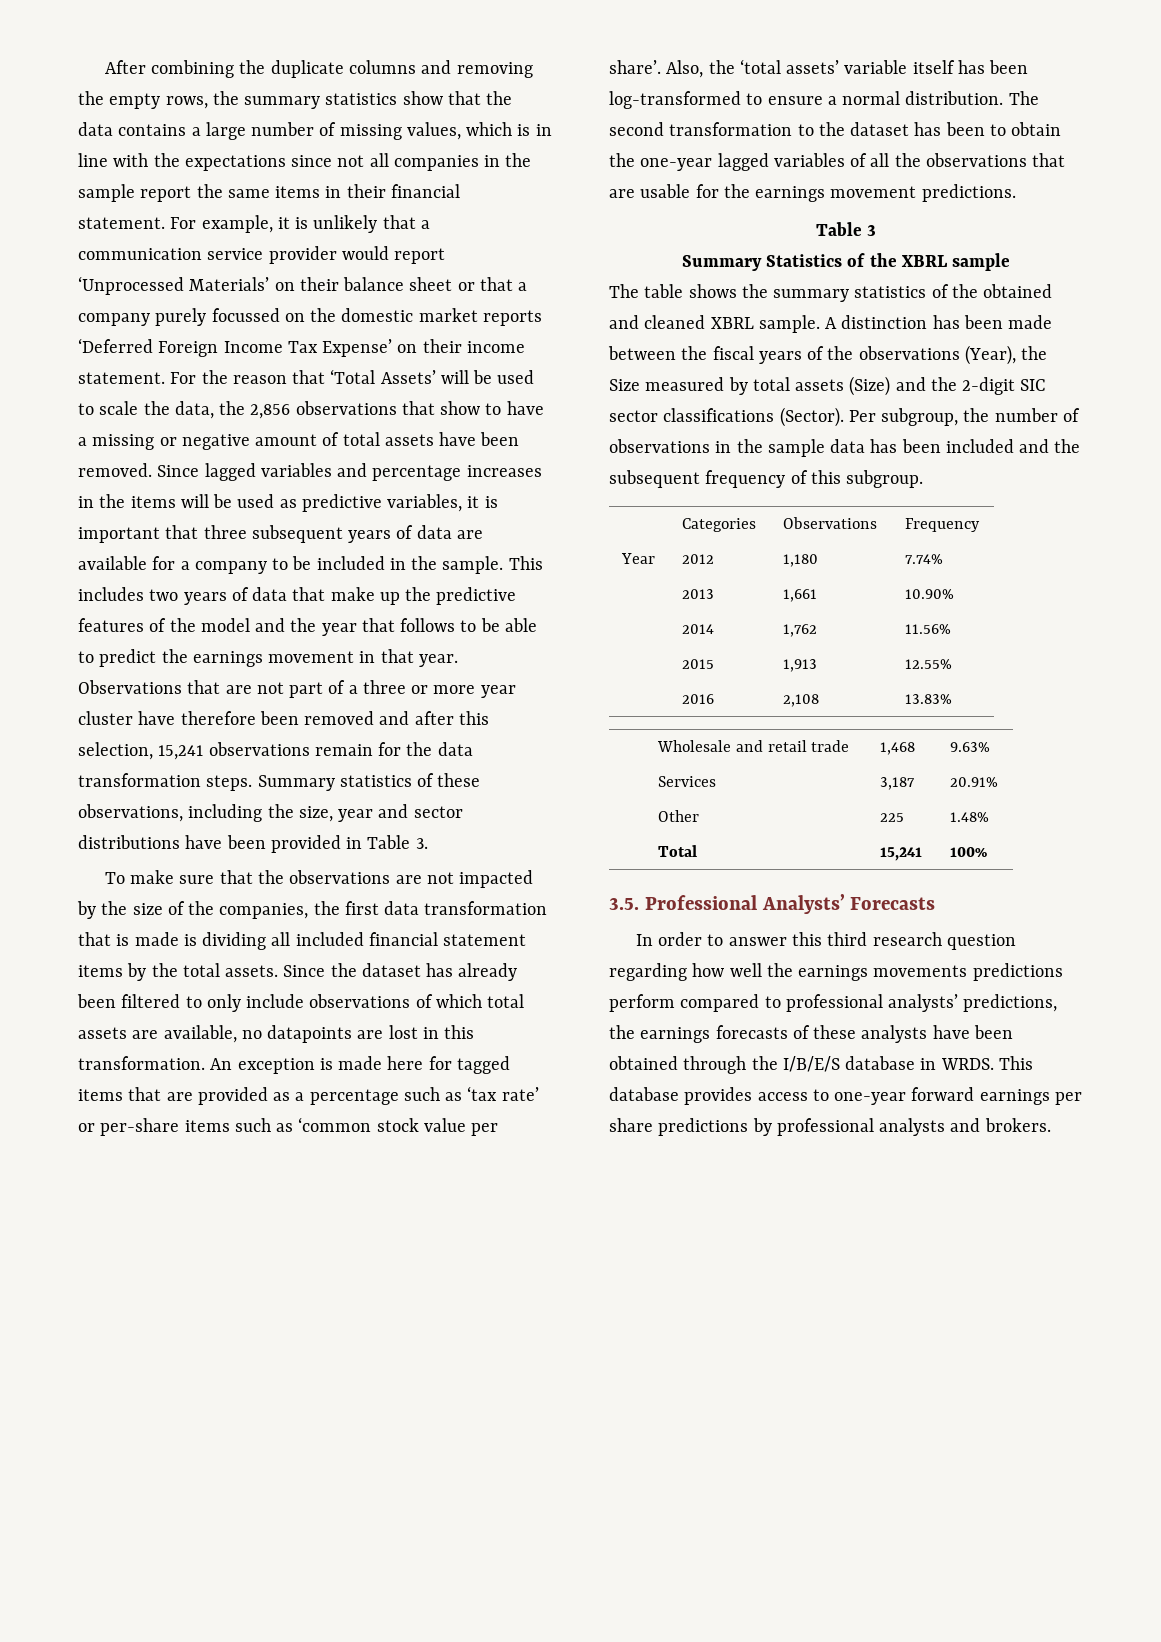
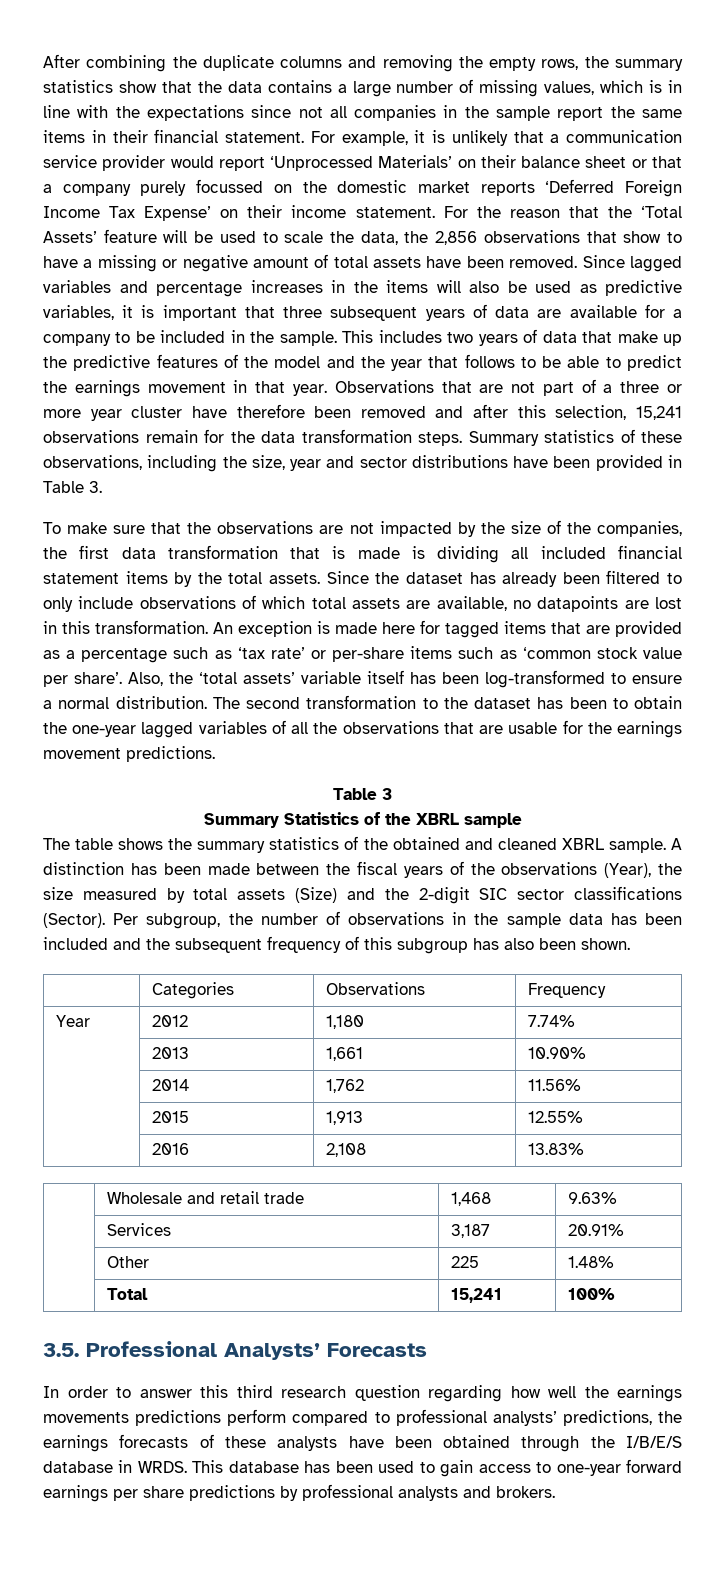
(326, 377) none -> [607,206,632,218] the
(436, 377) none -> [103,229,157,243] feature
(209, 501) none -> [469,281,499,293] also
[609,379,640,391] Size -> [43,887,73,900] size
[846,470,924,488] subgroup. -> [397,938,630,954] subgroup has also been shown.
[684,1087,753,1105] provides -> [304,1460,474,1477] has been used to gain

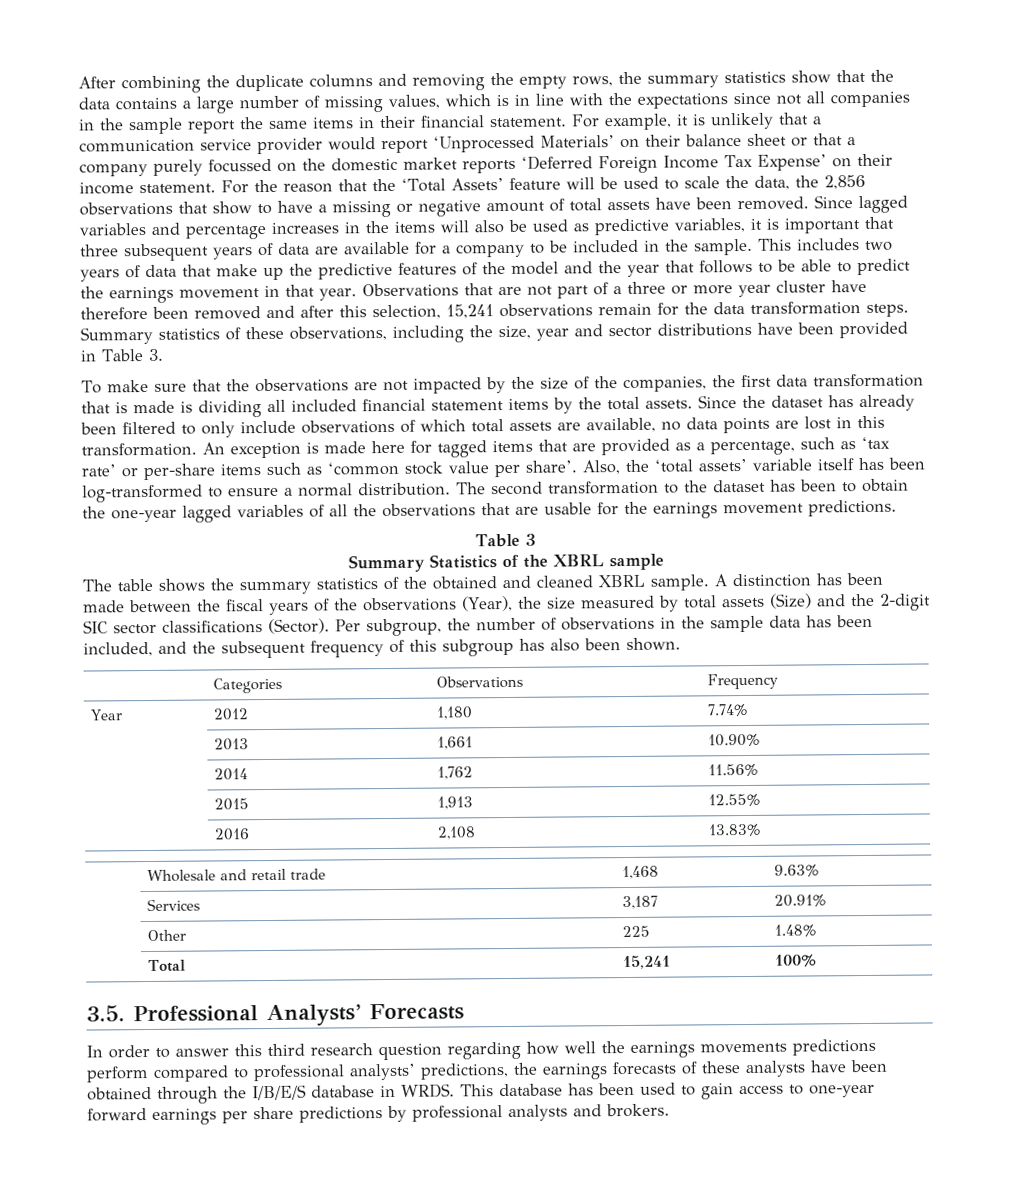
[537,596,619,612] datapoints -> [686,417,770,434] data points
[81,648,168,663] percentage -> [710,440,795,456] percentage,
[43,937,108,950] included -> [83,641,153,657] included,

